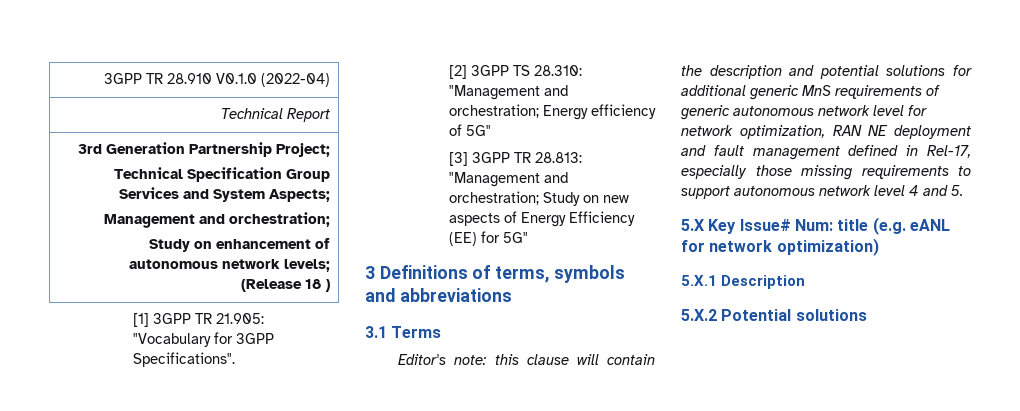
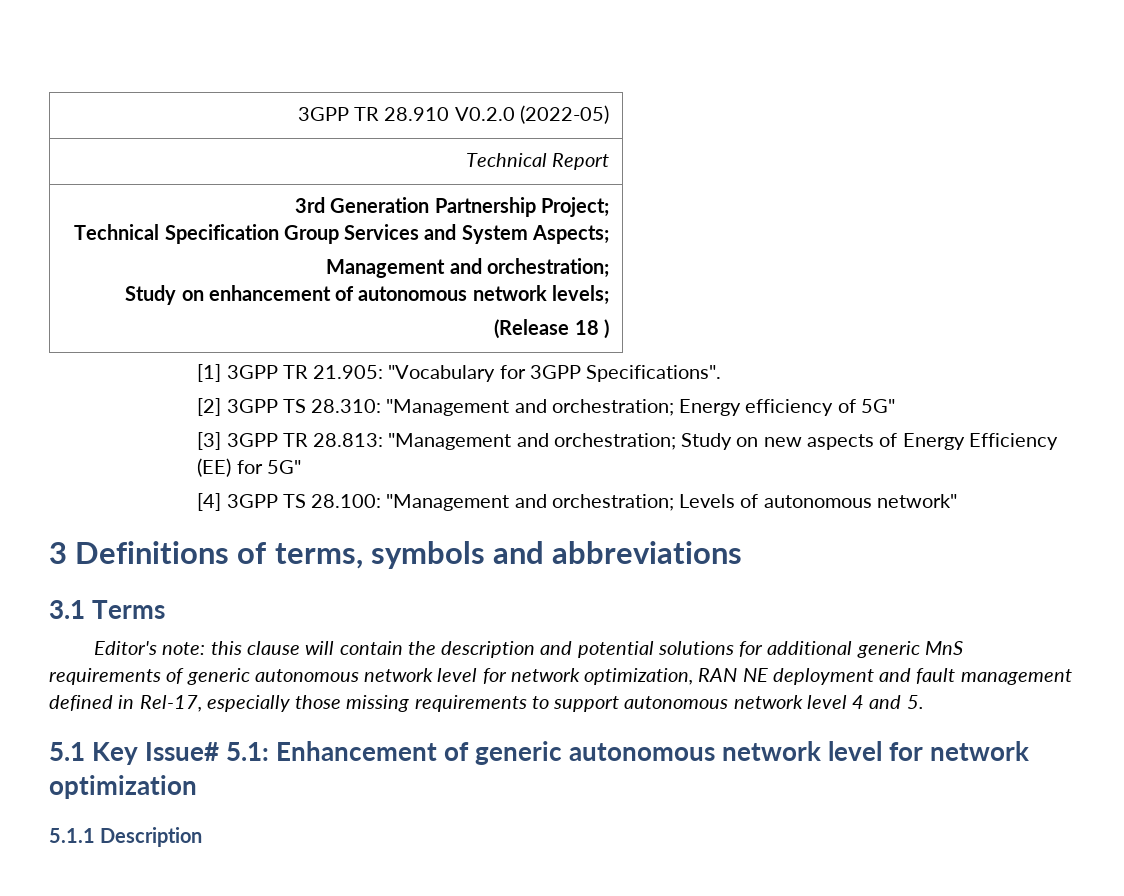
[215,73,330,87] V0.1.0 (2022-04) -> [454,105,609,124] V0.2.0 (2022-05)
(528, 237) none -> [197,493,958,511] // [4] 3GPP TS 28.100: "Management and orchestration; Levels of autonomous network"
[681,219,704,231] 5.X -> [49,742,85,761] 5.1
[794,217,950,235] [681,238,879,256] [681,275,806,289] [681,309,867,321] Num: title (e.g. eANL for network optimization) // 5.X.1 Description // 5.X.2 Potential solutions -> [226,741,1030,765] [49,775,197,799] [49,827,203,847] 5.1: Enhancement of generic autonomous network level for network optimization // 5.1.1 Description

